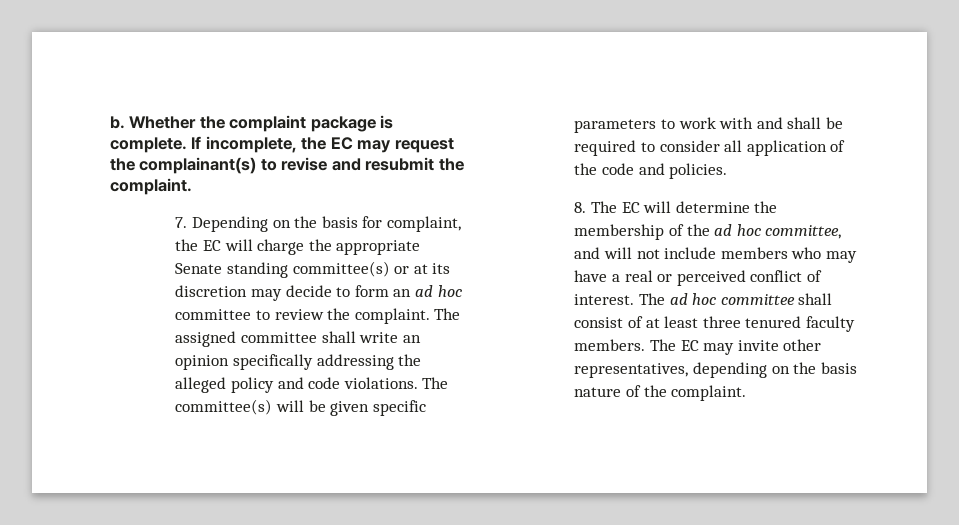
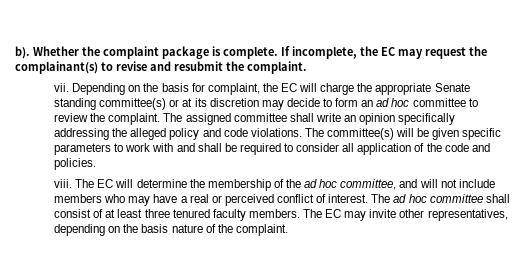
[110,116,125,129] b. -> [15,46,30,59] b).
[175,217,188,228] 7. -> [54,83,70,92] vii.
[574,202,587,213] 8. -> [54,179,73,188] viii.

